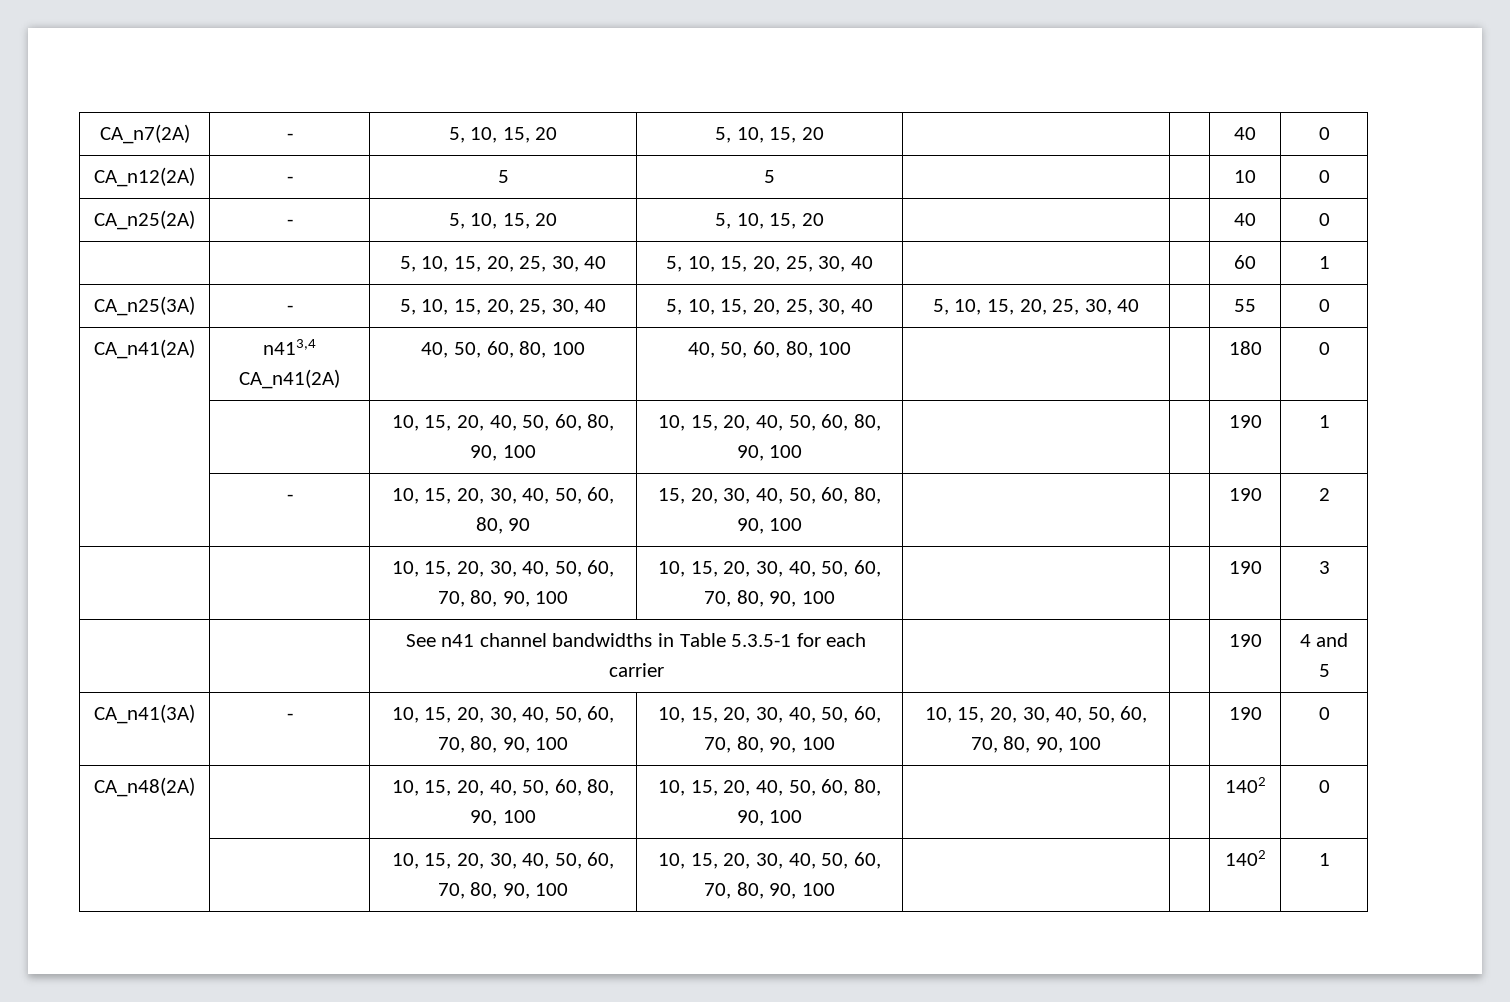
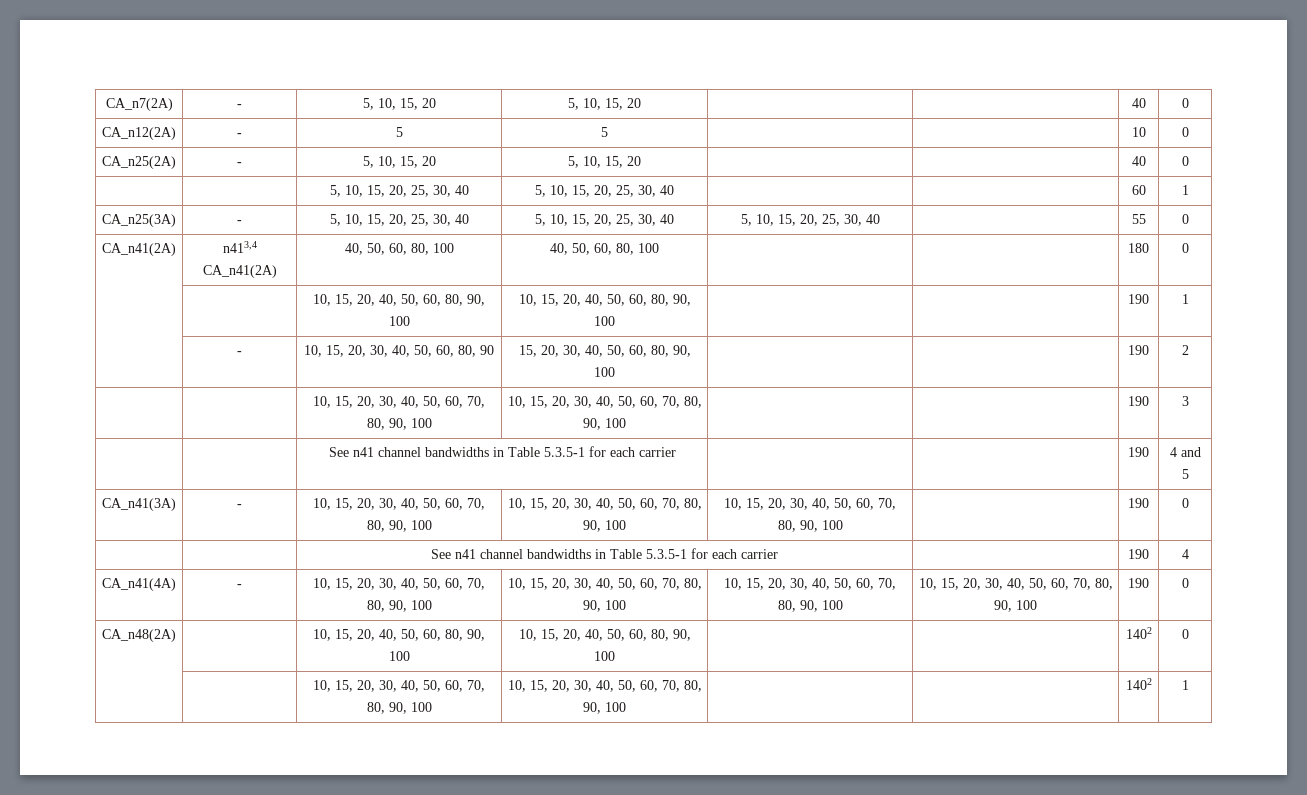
(1330, 713) none -> [431,548,778,559] [1128,549,1149,559] [1181,549,1189,559] [102,578,176,591] [237,584,242,588] [313,578,485,590] [366,600,432,612] [507,578,702,590] [583,600,626,612] [724,578,896,590] [777,600,843,612] [918,578,1113,590] [994,600,1037,612] [1128,578,1149,588] [1181,578,1189,588] // | | See n41 channel bandwidths in Table 5.3.5-1 for each carrier | | 190 | 4 // CA_n41(4A) | - | 10, 15, 20, 30, 40, 50, 60, 70, 80, 90, 100 | 10, 15, 20, 30, 40, 50, 60, 70, 80, 90, 100 | 10, 15, 20, 30, 40, 50, 60, 70, 80, 90, 100 | 10, 15, 20, 30, 40, 50, 60, 70, 80, 90, 100 | 190 | 0

